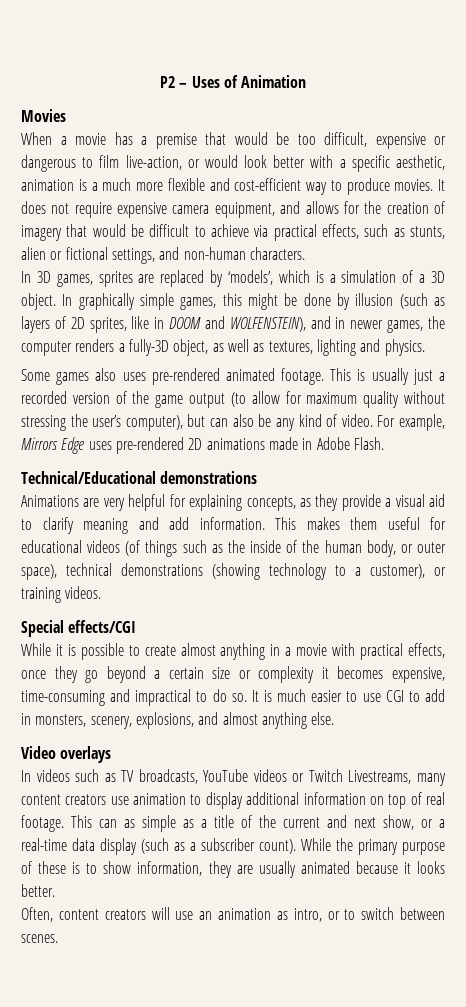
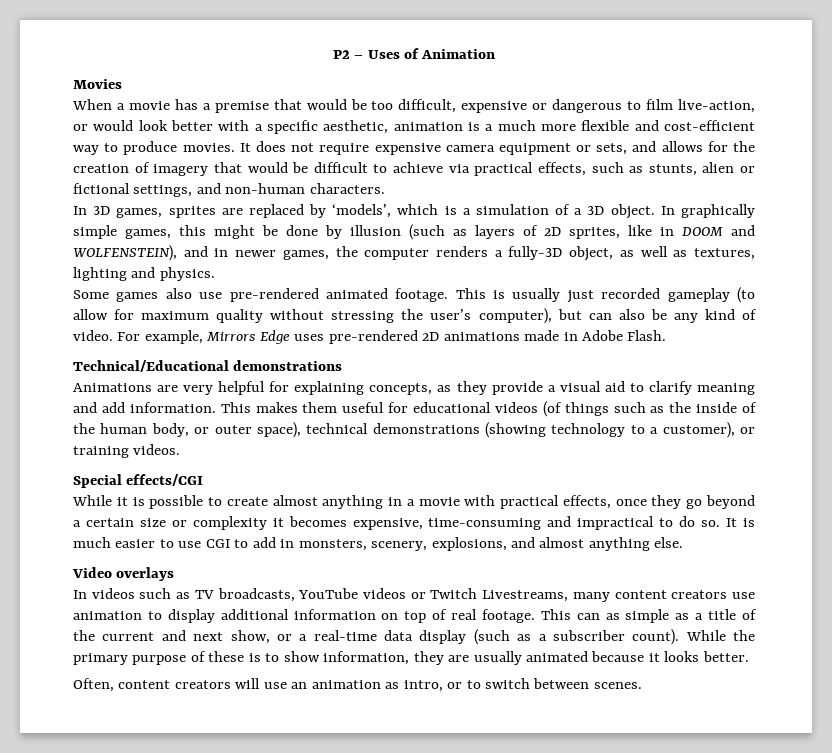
[214,202,275,218] equipment, -> [498,143,628,155] equipment or sets,
[122,372,146,381] uses -> [199,292,223,299] use
[439,372,446,381] [21,391,226,408] a recorded version of the game output -> [601,288,730,302] recorded gameplay

